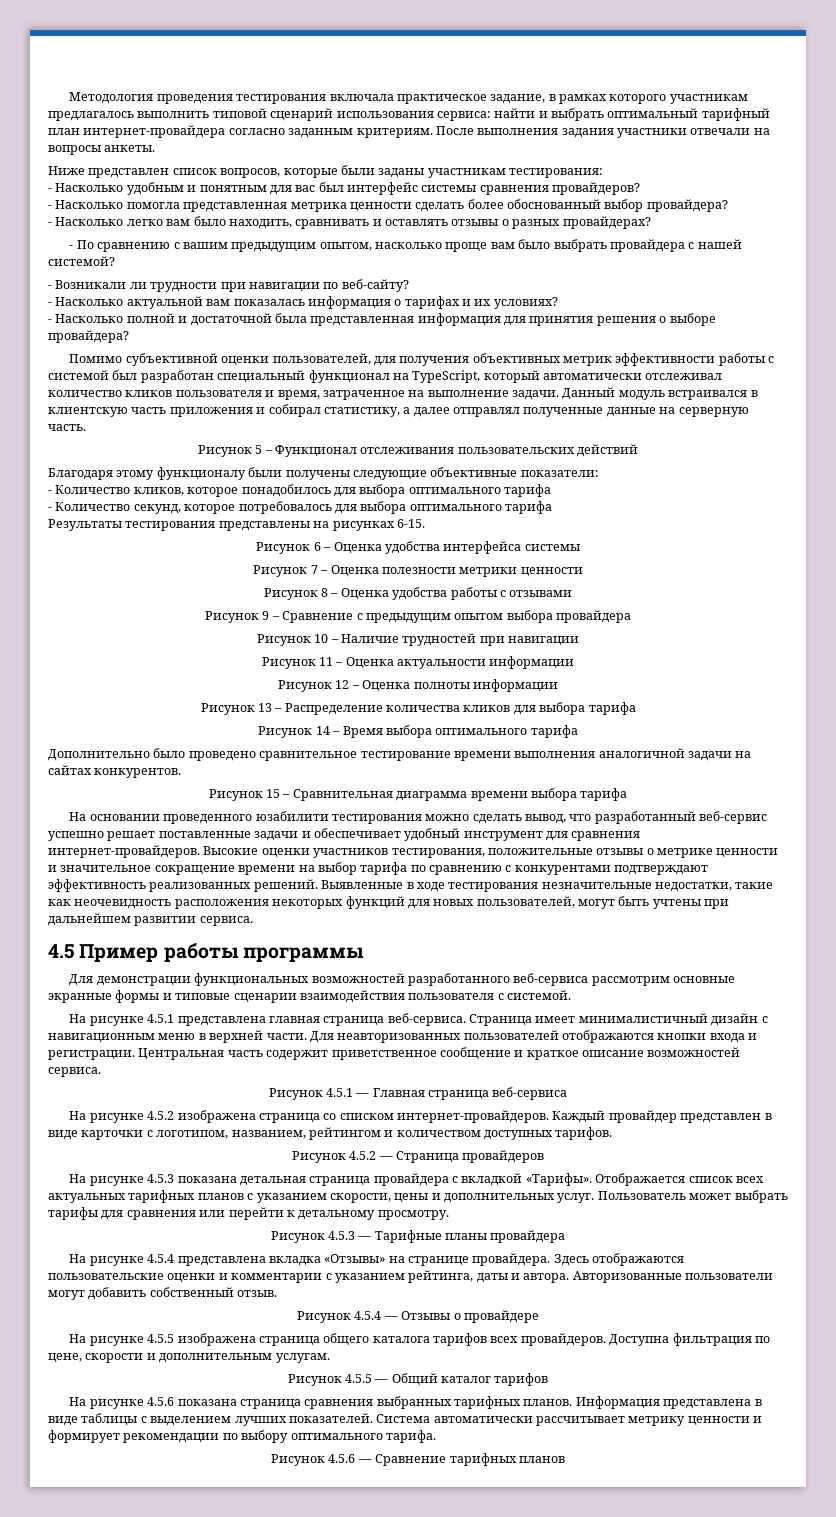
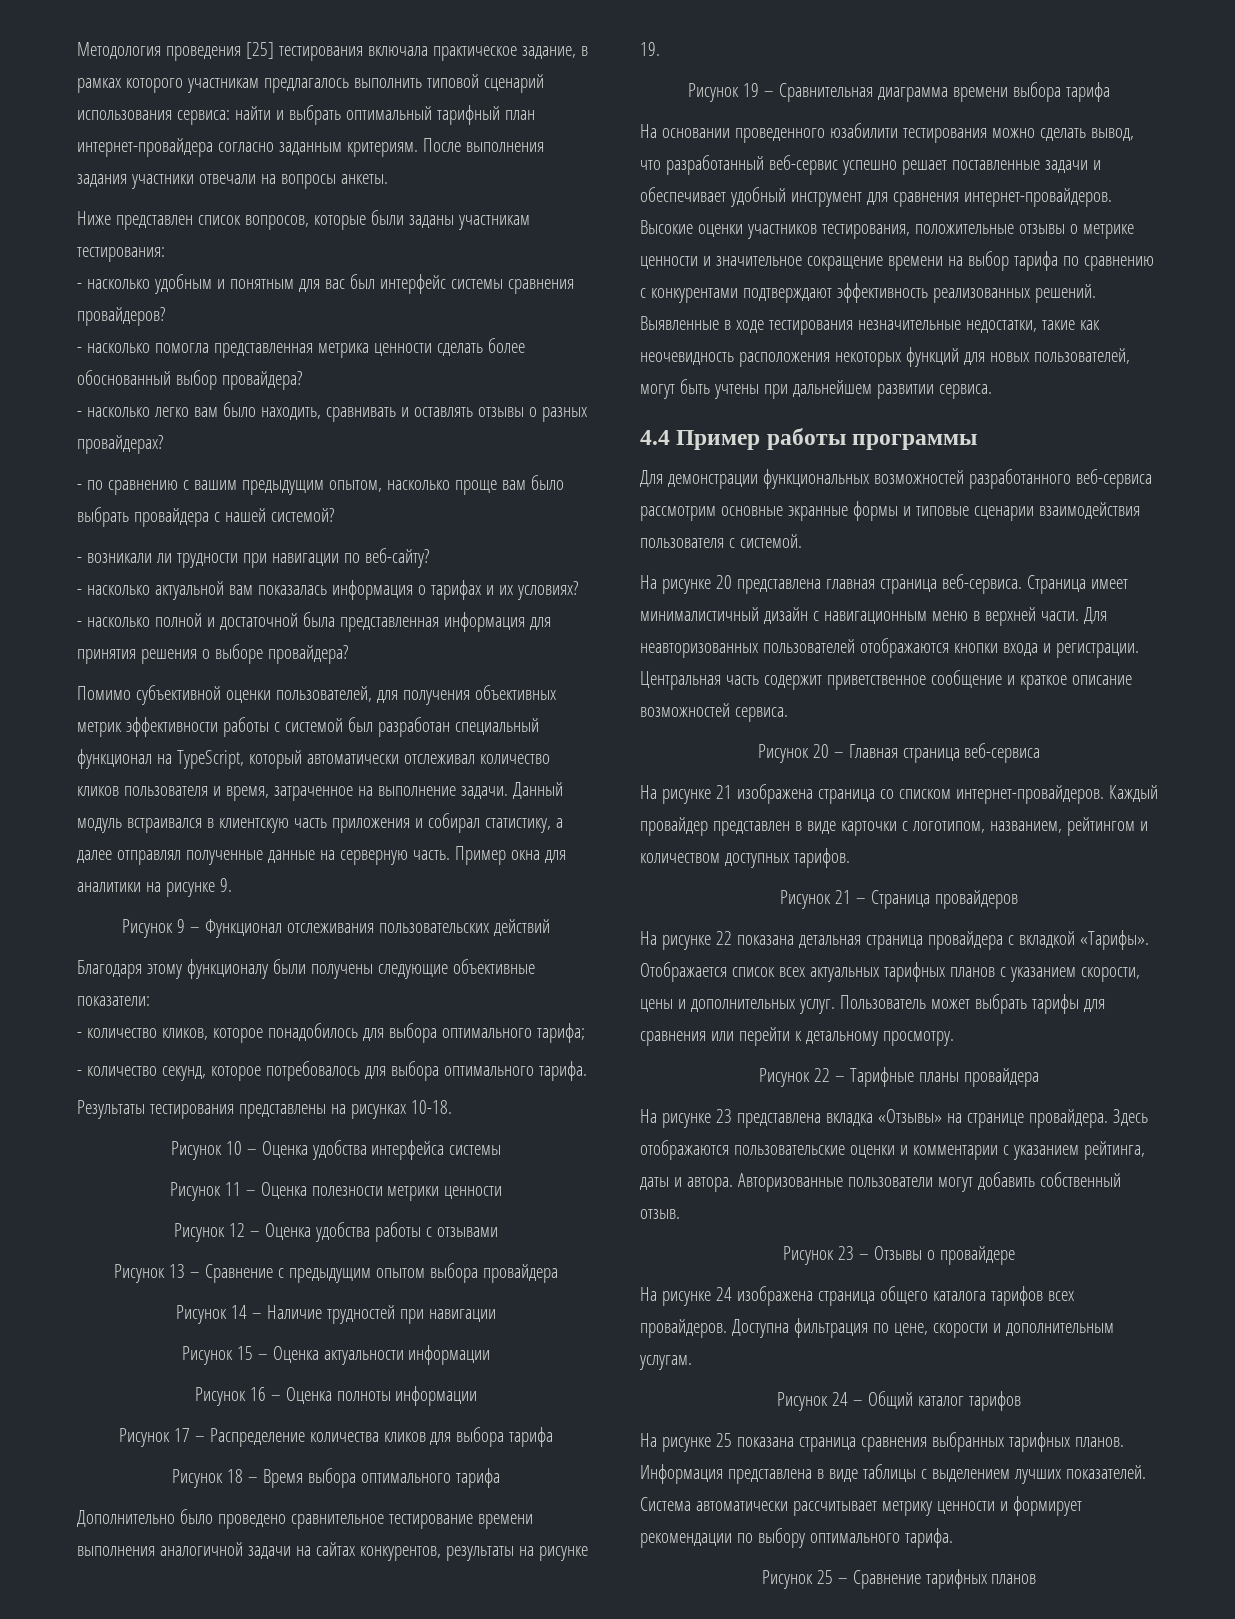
(233, 99) none -> [245,42,274,59] [25]
[55,183,124,192] Насколько -> [86,279,150,289] насколько
[55,200,124,209] Насколько -> [86,343,150,353] насколько
[55,217,124,226] Насколько -> [86,407,150,417] насколько
[76,240,94,249] По -> [86,480,103,490] по
[55,280,127,289] Возникали -> [86,553,152,563] возникали
[55,297,124,306] Насколько -> [86,585,150,595] насколько
[55,314,124,323] Насколько -> [86,617,150,627] насколько
[197,445,263,457] // Рисунок 5 -> [454,846,566,865] [77,878,232,897] [122,919,186,938] Пример окна для аналитики на рисунке 9. // Рисунок 9
[55,485,131,494] Количество -> [86,1028,157,1038] количество
[504,484,551,497] [48,502,131,511] тарифа // - Количество -> [536,1023,585,1043] [77,1066,157,1076] тарифа; // - количество
[505,501,552,514] тарифа -> [538,1061,587,1081] тарифа.
[396,519,425,528] [256,542,321,554] 6-15. // Рисунок 6 -> [410,1100,452,1114] [170,1141,242,1160] 10-18. // Рисунок 10
[310,565,318,574] 7 -> [224,1182,241,1196] 11
[321,588,329,597] 8 -> [229,1223,246,1237] 12
[262,611,270,620] 9 -> [169,1264,186,1278] 13
[314,634,329,643] 10 -> [231,1305,248,1319] 14
[318,657,333,666] 11 -> [236,1346,253,1360] 15
[335,680,350,689] 12 -> [249,1387,266,1401] 16
[257,703,272,712] 13 -> [173,1428,190,1442] 17
[315,726,330,735] 14 -> [227,1469,244,1483] 18
[94,768,182,778] [208,789,281,801] конкурентов. // Рисунок 15 -> [359,1546,588,1561] [640,42,660,56] [688,83,760,102] конкурентов, результаты на рисунке 19. // Рисунок 19
[48,944,74,959] 4.5 -> [640,430,670,445] 4.4
[147,1014,175,1023] 4.5.1 -> [715,575,732,589] 20
[325,1088,370,1097] 4.5.1 — -> [812,744,844,758] 20 –
[147,1111,175,1120] 4.5.2 -> [715,785,732,799] 21
[349,1151,393,1160] 4.5.2 — -> [835,890,866,904] 21 –
[147,1174,175,1183] 4.5.3 -> [715,931,732,945] 22
[327,1231,372,1240] 4.5.3 — -> [814,1068,846,1082] 22 –
[147,1254,175,1263] 4.5.4 -> [715,1109,732,1123] 23
[354,1311,398,1320] 4.5.4 — -> [838,1246,870,1260] 23 –
[147,1334,175,1343] 4.5.5 -> [715,1287,732,1301] 24
[344,1374,389,1383] 4.5.5 — -> [832,1392,864,1406] 24 –
[147,1397,175,1406] 4.5.6 -> [715,1433,732,1447] 25
[328,1454,372,1463] 4.5.6 — -> [816,1570,848,1584] 25 –

